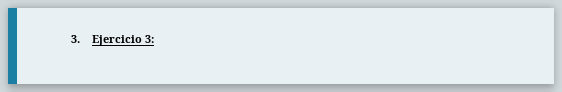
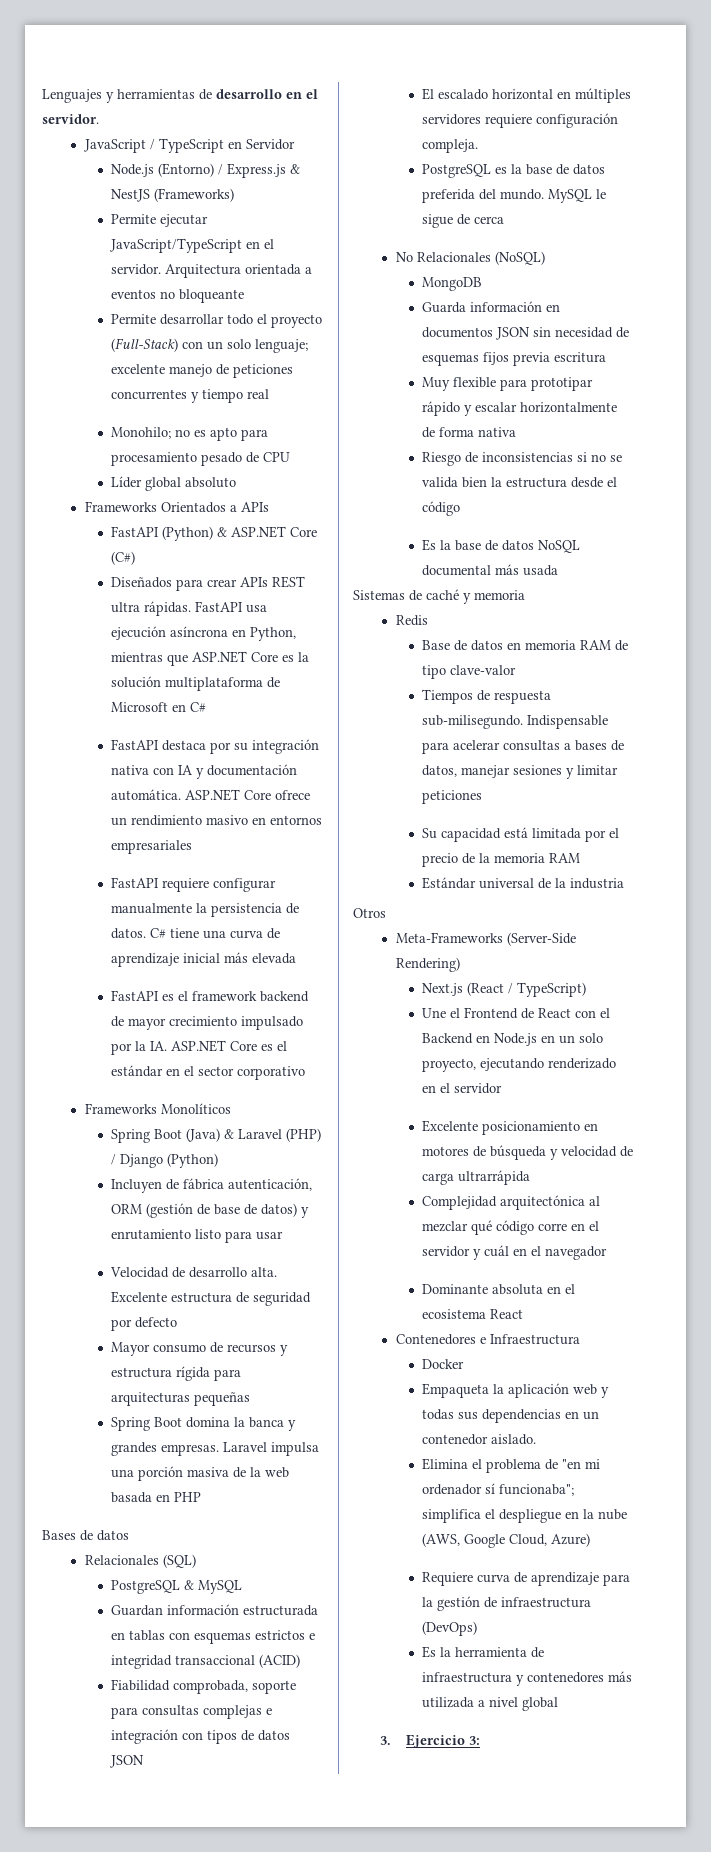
(71, 39) none -> [42,89,318,103] [42,114,99,124] [83,138,295,153] [111,163,301,178] [111,188,235,202] [111,214,209,227] [110,238,275,253] [111,264,313,278] [111,289,245,303] [111,314,323,328] [111,338,309,353] [111,364,294,378] [111,389,270,403] [111,427,269,441] [111,452,291,466] [111,476,237,491] [84,501,269,513] [111,526,318,541] [111,551,136,565] [111,576,306,591] [111,601,268,616] [111,626,297,641] [111,651,310,666] [111,676,281,691] [111,702,207,712] [111,739,320,754] [111,764,298,779] [111,789,311,801] [111,815,323,826] [111,840,193,854] [111,877,277,892] [111,903,300,917] [111,928,281,939] [111,952,297,967] [111,990,310,1002] [111,1016,304,1030] [111,1040,288,1055] [111,1065,306,1080] [84,1103,231,1114] [111,1128,322,1143] [111,1153,219,1168] [111,1178,313,1193] [111,1203,310,1218] [111,1229,284,1243] [110,1267,278,1278] [111,1291,312,1306] [111,1317,178,1331] [111,1342,289,1356] [111,1366,242,1381] [111,1392,251,1406] [111,1417,297,1431] [111,1442,320,1456] [111,1466,290,1481] [111,1492,202,1503] [42,1530,129,1541] [84,1554,196,1568] [111,1580,243,1594] [111,1604,319,1616] [111,1630,316,1644] [111,1654,301,1669] [111,1679,297,1694] [111,1705,273,1719] [111,1729,291,1744] [110,1755,145,1768] [422,88,632,103] [422,113,619,128] [422,139,479,153] [422,164,606,178] [422,189,607,203] [422,214,505,228] [395,251,545,265] [422,277,483,291] [422,301,561,313] [422,327,630,340] [422,352,607,366] [422,377,594,391] [422,401,618,416] [422,427,517,438] [422,452,623,466] [422,477,618,488] [422,501,461,516] [422,539,581,553] [422,564,559,576] [353,589,525,604] [395,615,428,626] [422,640,629,651] [422,665,517,679] [422,689,552,704] [422,715,609,729] [422,740,625,754] [422,765,619,779] [422,790,483,804] [422,827,620,842] [422,853,581,867] [422,877,625,889] [353,908,386,918] [395,932,576,946] [395,957,460,972] [422,982,587,997] [422,1007,611,1019] [422,1033,604,1046] [422,1058,617,1072] [422,1083,503,1094] [422,1120,599,1135] [422,1145,634,1160] [422,1170,531,1185] [422,1195,601,1210] [422,1220,600,1235] [422,1245,608,1260] [422,1284,576,1295] [422,1309,524,1319] [395,1334,580,1345] [422,1359,465,1369] [422,1383,610,1398] [422,1409,600,1423] [422,1434,537,1445] [422,1458,601,1473] [422,1483,575,1496] [422,1509,628,1523] [422,1533,591,1548] [422,1572,631,1586] [422,1596,592,1611] [422,1621,478,1636] [422,1646,545,1658] [422,1671,633,1686] [422,1697,559,1711] Lenguajes y herramientas de desarrollo en el servidor. // JavaScript / TypeScript en Servidor // Node.js (Entorno) / Express.js & NestJS (Frameworks) // Permite ejecutar JavaScript/TypeScript en el servidor. Arquitectura orientada a eventos no bloqueante // Permite desarrollar todo el proyecto (Full-Stack) con un solo lenguaje; excelente manejo de peticiones concurrentes y tiempo real // Monohilo; no es apto para procesamiento pesado de CPU // Líder global absoluto // Frameworks Orientados a APIs // FastAPI (Python) & ASP.NET Core (C#) // Diseñados para crear APIs REST ultra rápidas. FastAPI usa ejecución asíncrona en Python, mientras que ASP.NET Core es la solución multiplataforma de Microsoft en C# // FastAPI destaca por su integración nativa con IA y documentación automática. ASP.NET Core ofrece un rendimiento masivo en entornos empresariales // FastAPI requiere configurar manualmente la persistencia de datos. C# tiene una curva de aprendizaje inicial más elevada // FastAPI es el framework backend de mayor crecimiento impulsado por la IA. ASP.NET Core es el estándar en el sector corporativo // Frameworks Monolíticos // Spring Boot (Java) & Laravel (PHP) / Django (Python) // Incluyen de fábrica autenticación, ORM (gestión de base de datos) y enrutamiento listo para usar // Velocidad de desarrollo alta. Excelente estructura de seguridad por defecto // Mayor consumo de recursos y estructura rígida para arquitecturas pequeñas // Spring Boot domina la banca y grandes empresas. Laravel impulsa una porción masiva de la web basada en PHP // Bases de datos // Relacionales (SQL) // PostgreSQL & MySQL // Guardan información estructurada en tablas con esquemas estrictos e integridad transaccional (ACID) // Fiabilidad comprobada, soporte para consultas complejas e integración con tipos de datos JSON // El escalado horizontal en múltiples servidores requiere configuración compleja. // PostgreSQL es la base de datos preferida del mundo. MySQL le sigue de cerca // No Relacionales (NoSQL) // MongoDB // Guarda información en documentos JSON sin necesidad de esquemas fijos previa escritura // Muy flexible para prototipar rápido y escalar horizontalmente de forma nativa // Riesgo de inconsistencias si no se valida bien la estructura desde el código // Es la base de datos NoSQL documental más usada // Sistemas de caché y memoria // Redis // Base de datos en memoria RAM de tipo clave-valor // Tiempos de respuesta sub-milisegundo. Indispensable para acelerar consultas a bases de datos, manejar sesiones y limitar peticiones // Su capacidad está limitada por el precio de la memoria RAM // Estándar universal de la industria // Otros // Meta-Frameworks (Server-Side Rendering) // Next.js (React / TypeScript) // Une el Frontend de React con el Backend en Node.js en un solo proyecto, ejecutando renderizado en el servidor // Excelente posicionamiento en motores de búsqueda y velocidad de carga ultrarrápida // Complejidad arquitectónica al mezclar qué código corre en el servidor y cuál en el navegador // Dominante absoluta en el ecosistema React // Contenedores e Infraestructura // Docker // Empaqueta la aplicación web y todas sus dependencias en un contenedor aislado. // Elimina el problema de "en mi ordenador sí funcionaba"; simplifica el despliegue en la nube (AWS, Google Cloud, Azure) // Requiere curva de aprendizaje para la gestión de infraestructura (DevOps) // Es la herramienta de infraestructura y contenedores más utilizada a nivel global //

